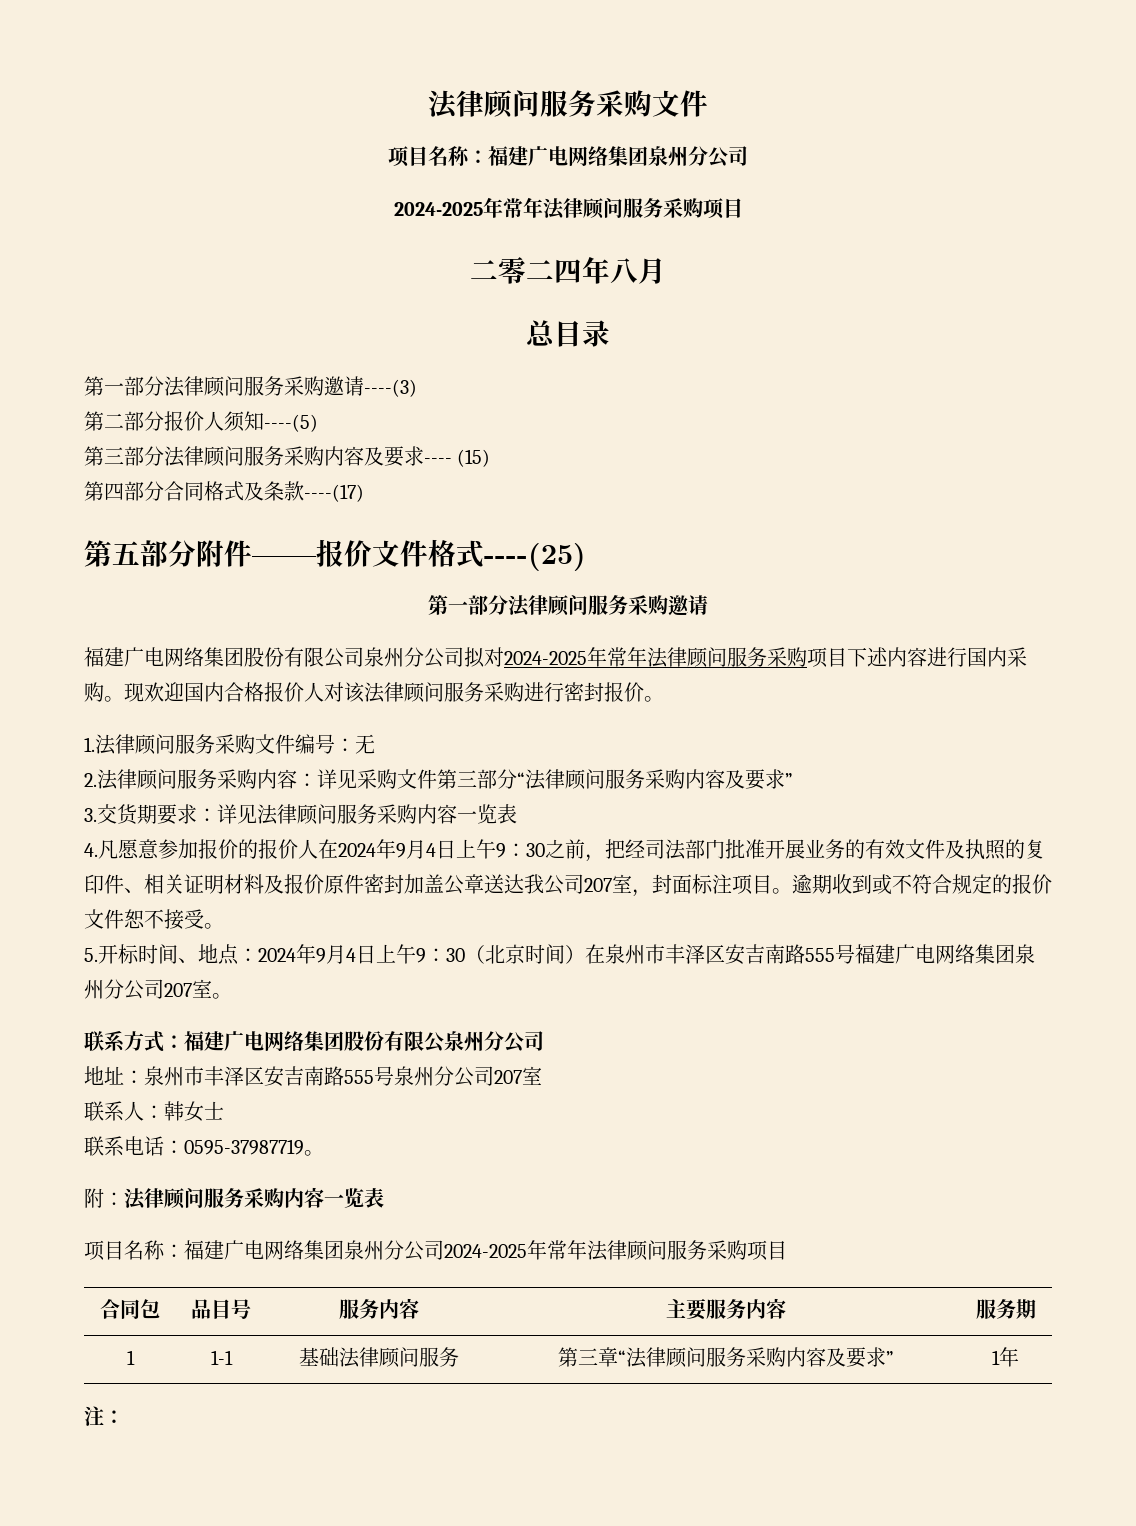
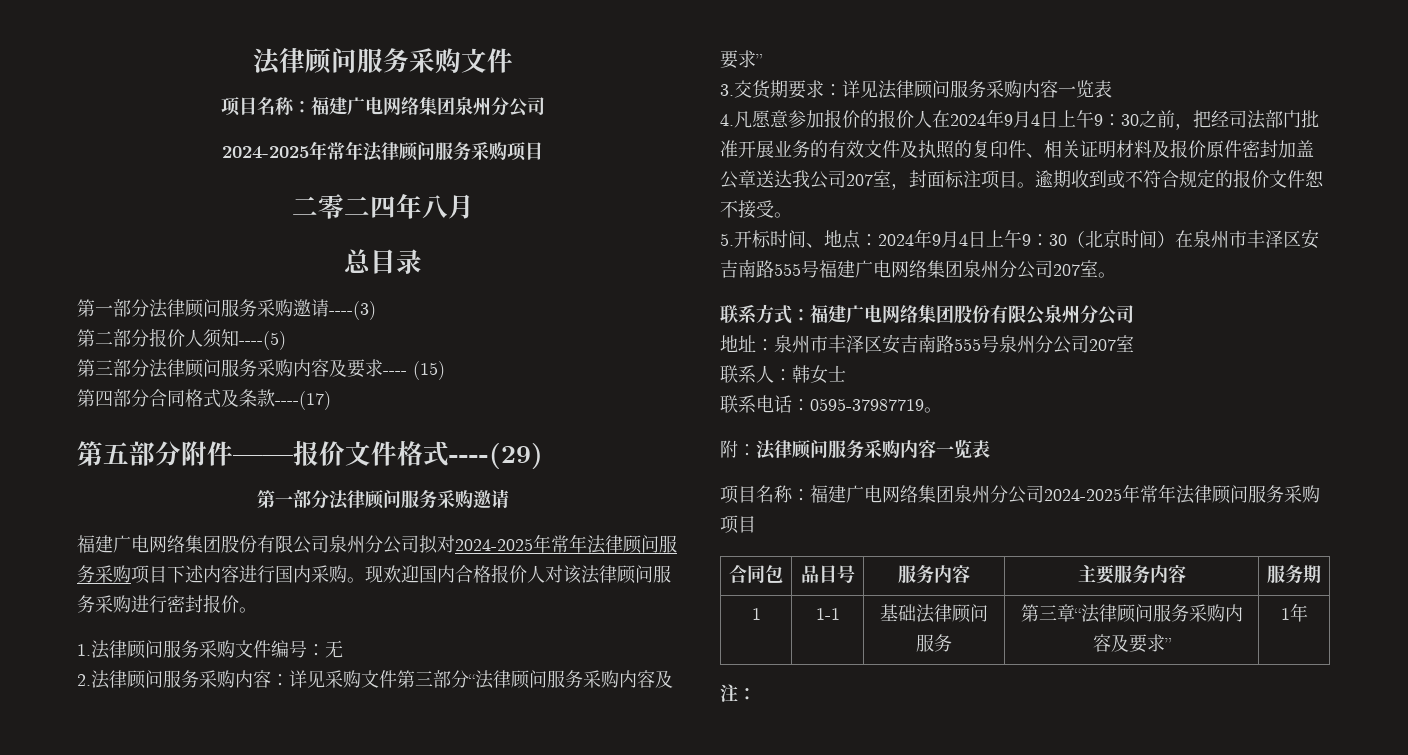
[484,543,586,571] ----(25) -> [449,443,543,469] ----(29)

